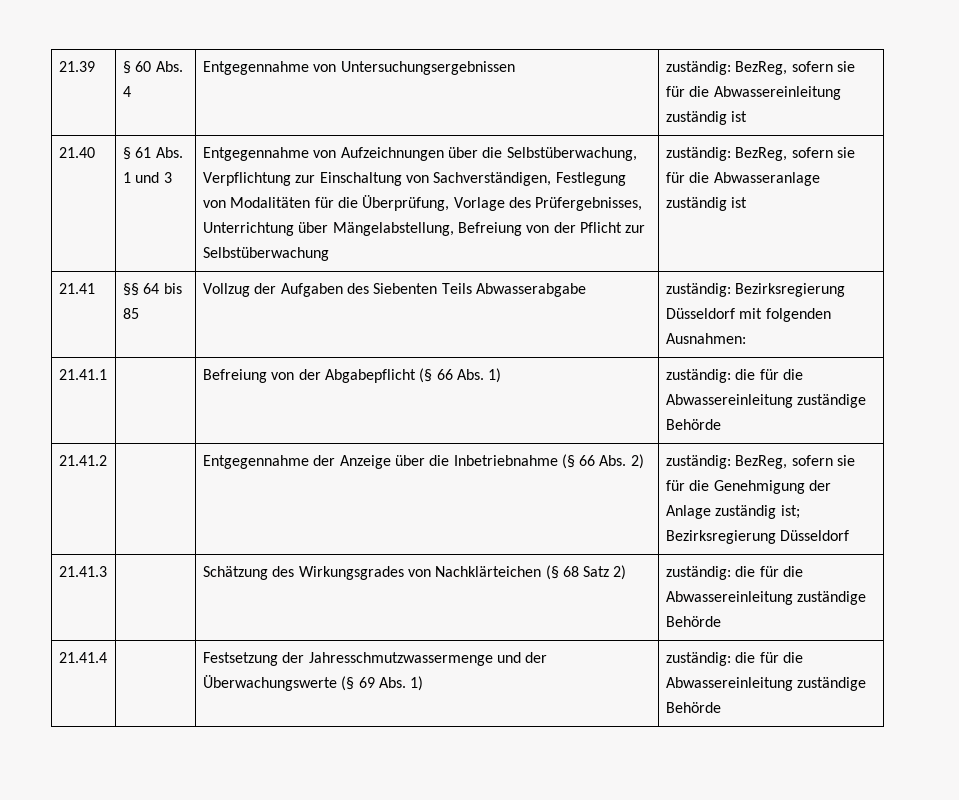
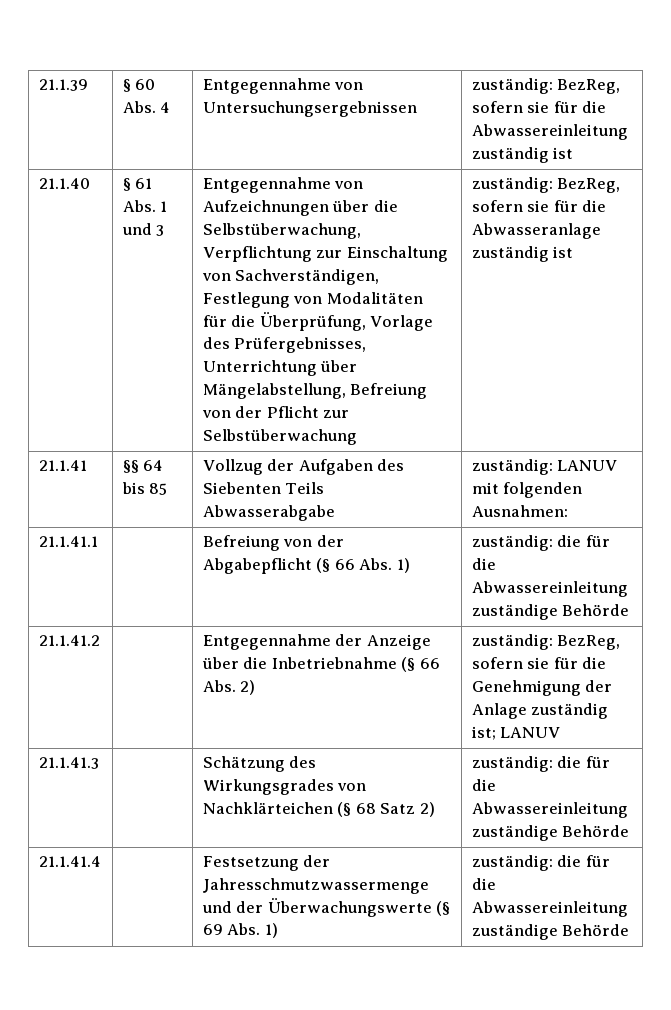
[58,61,95,72] 21.39 -> [38,79,88,91] 21.1.39
[58,147,95,158] 21.40 -> [38,178,90,189] 21.1.40
[58,283,95,294] 21.41 -> [38,460,87,471] 21.1.41
[735,283,846,297] [665,308,735,319] Bezirksregierung Düsseldorf -> [557,460,618,471] LANUV
[58,369,107,380] 21.41.1 -> [38,536,98,547] 21.1.41.1
[58,455,107,466] 21.41.2 -> [38,635,100,646] 21.1.41.2
[665,530,850,544] [58,566,107,577] Bezirksregierung Düsseldorf // 21.41.3 -> [500,727,561,738] [38,757,99,769] LANUV // 21.1.41.3
[58,652,107,663] 21.41.4 -> [38,856,101,867] 21.1.41.4

